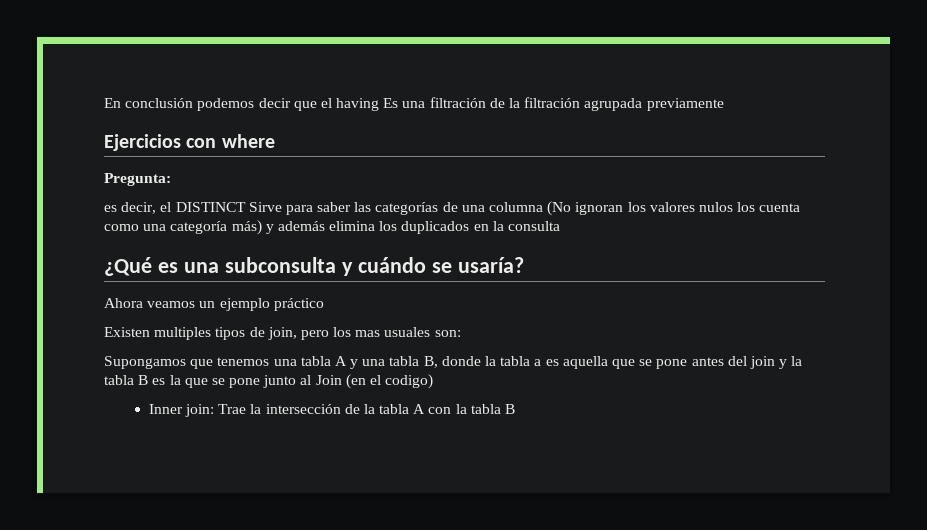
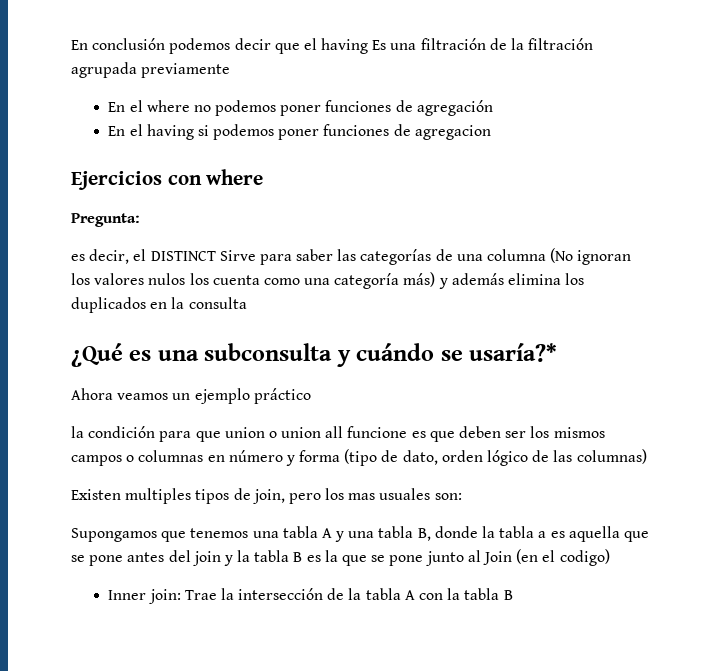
(724, 104) none -> [108,100,493,116] [108,124,491,140] // En el where no podemos poner funciones de agregación // En el having si podemos poner funciones de agregacion
[457,257,524,273] usaría? -> [469,343,558,362] usaría?*
(324, 304) none -> [71,426,605,442] [71,449,647,466] // la condición para que union o union all funcione es que deben ser los mismos campos o columnas en número y forma (tipo de dato, orden lógico de las columnas)

